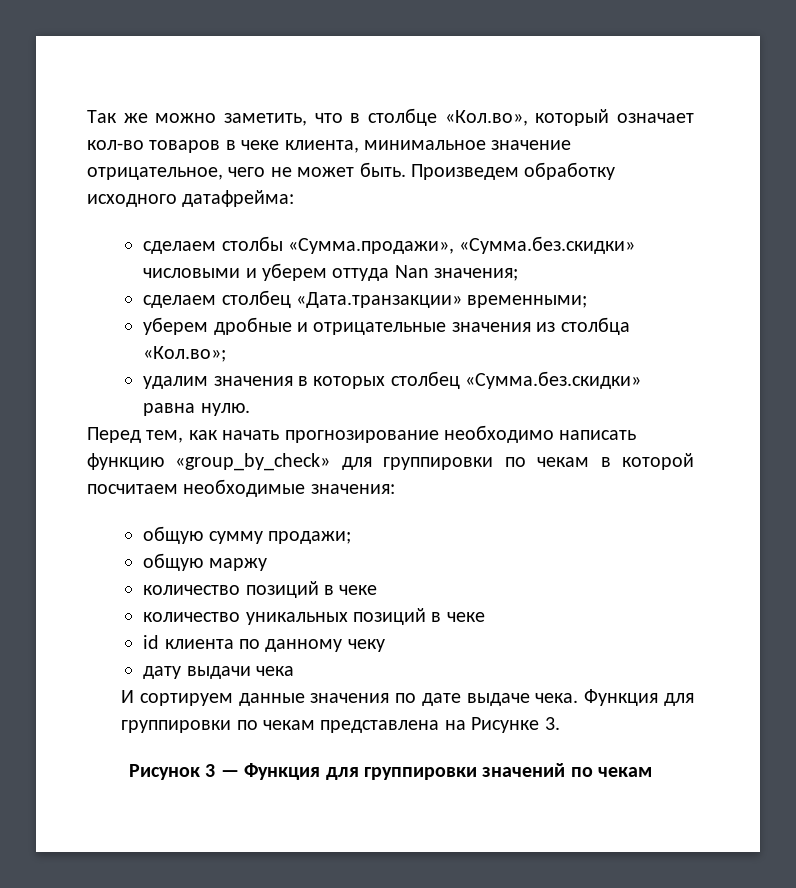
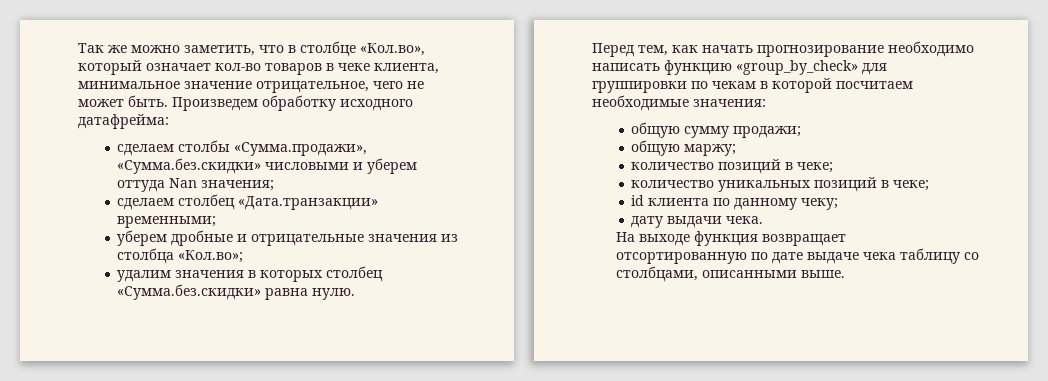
[208,558,267,571] маржу -> [684,144,737,156] маржу;
[339,585,378,595] чеке -> [797,162,834,173] чеке;
[446,612,485,622] чеке -> [893,180,930,191] чеке;
[347,639,385,652] чеку -> [801,198,839,210] чеку;
[255,666,294,676] [121,689,694,706] [121,717,560,733] [128,763,653,780] чека // И сортируем данные значения по дате выдаче чека. Функция для группировки по чекам представлена на Рисунке 3. // Рисунок 3 — Функция для группировки значений по чекам -> [726,216,764,224] [616,231,847,246] [616,248,980,264] [616,266,846,282] чека. // На выходе функция возвращает отсортированную по дате выдаче чека таблицу со столбцами, описанными выше.

